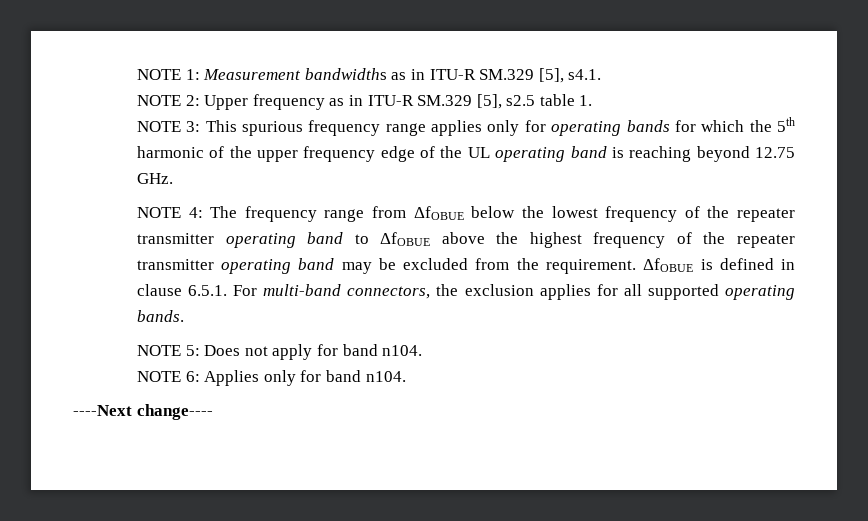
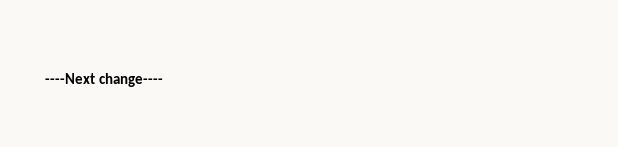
[136,68,602,83] [136,94,593,110] [136,117,796,136] [136,146,796,162] [136,173,173,184] [136,206,795,222] [136,232,795,248] [136,258,795,274] [136,284,795,300] [136,310,184,322] [136,344,423,360] [136,370,406,386] NOTE 1: Measurement bandwidths as in ITU-R SM.329 [5], s4.1. // NOTE 2: Upper frequency as in ITU-R SM.329 [5], s2.5 table 1. // NOTE 3: This spurious frequency range applies only for operating bands for which the 5th harmonic of the upper frequency edge of the UL operating band is reaching beyond 12.75 GHz. // NOTE 4: The frequency range from ΔfOBUE below the lowest frequency of the repeater transmitter operating band to ΔfOBUE above the highest frequency of the repeater transmitter operating band may be excluded from the requirement. ΔfOBUE is defined in clause 6.5.1. For multi-band connectors, the exclusion applies for all supported operating bands. // NOTE 5: Does not apply for band n104. // NOTE 6: Applies only for band n104. // -> (45, 78) none

